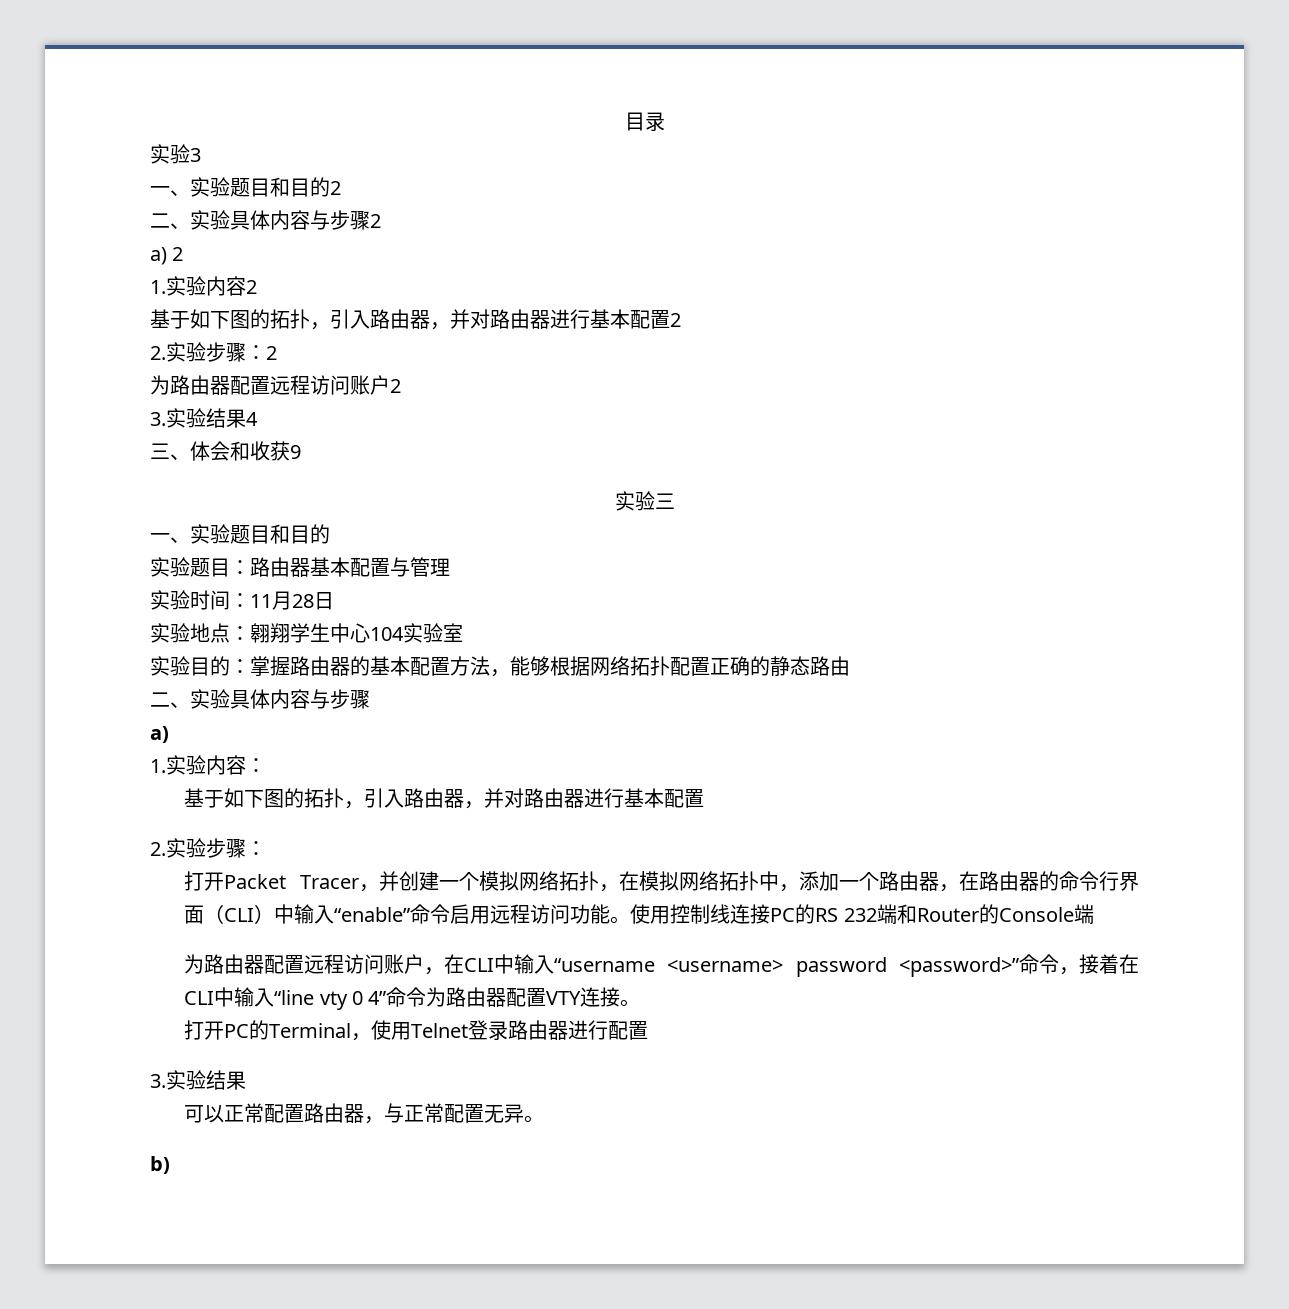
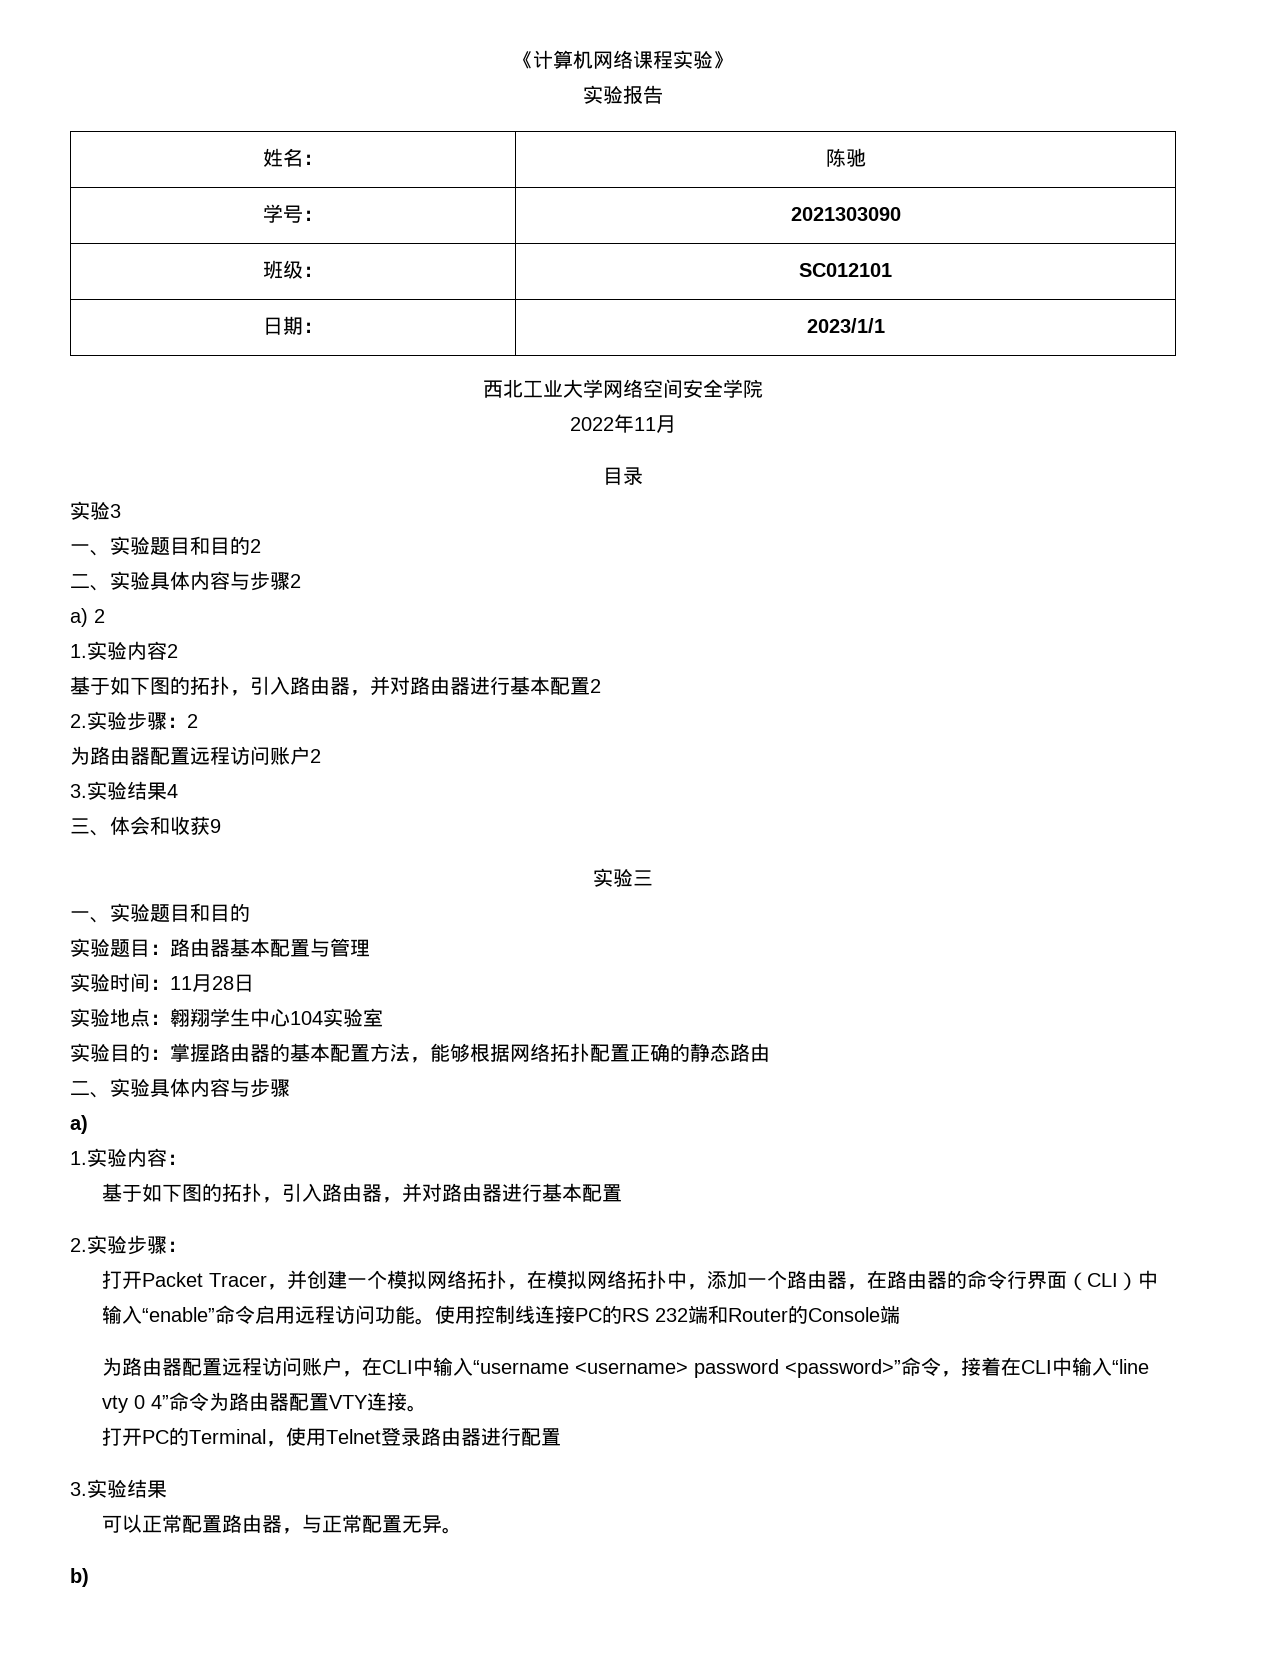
(624, 121) none -> [513,50,733,69] [583,85,663,104] [263,148,323,167] [825,148,866,167] [263,204,323,223] [790,207,901,221] [263,260,323,279] [799,263,892,277] [263,316,323,335] [806,318,885,333] [483,379,763,398] [570,414,676,433] 《计算机网络课程实验》 // 实验报告 // 姓名： | 陈驰 // 学号： | 2021303090 // 班级： | SC012101 // 日期： | 2023/1/1 // 西北工业大学网络空间安全学院 // 2022年11月 //

